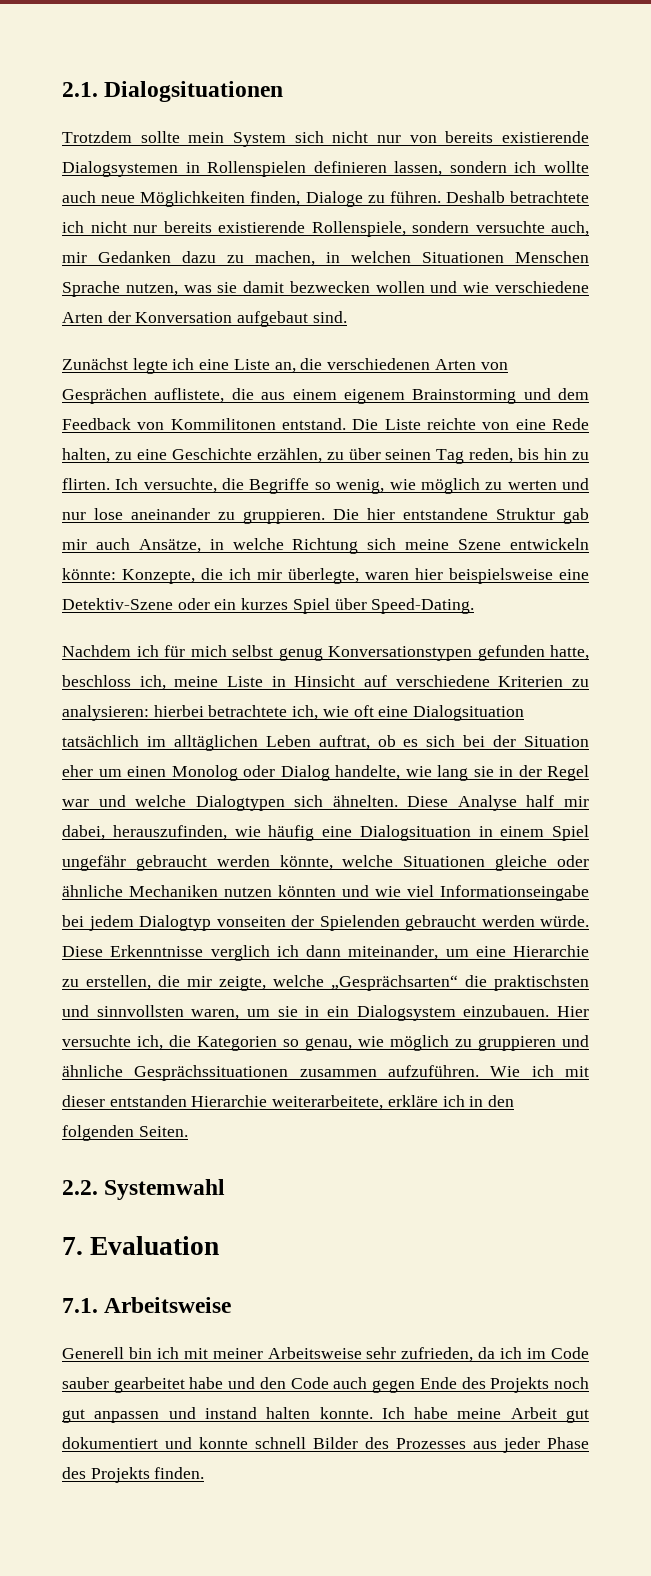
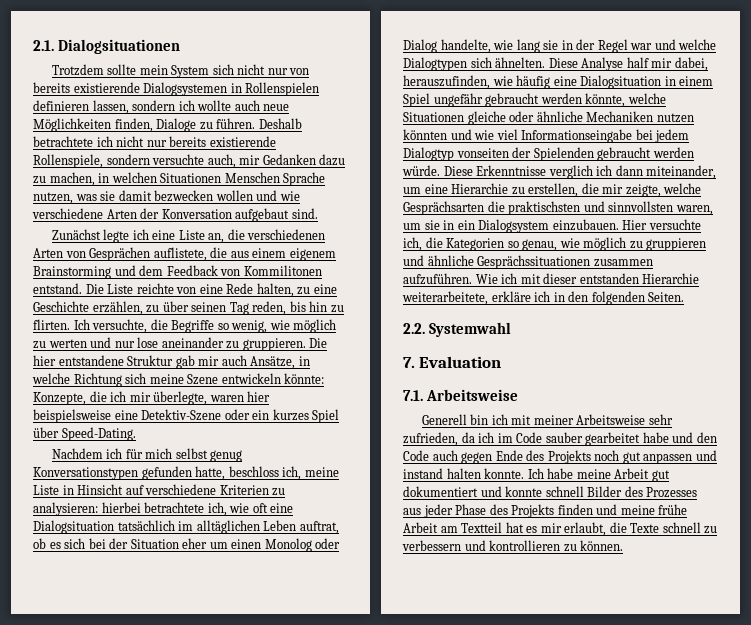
[331,975,458,991] „Gesprächsarten“ -> [403,201,484,215] Gesprächsarten
[154,1467,205,1479] finden. -> [557,504,688,515] [403,522,718,536] [402,540,624,552] finden und meine frühe Arbeit am Textteil hat es mir erlaubt, die Texte schnell zu verbessern und kontrollieren zu können.

